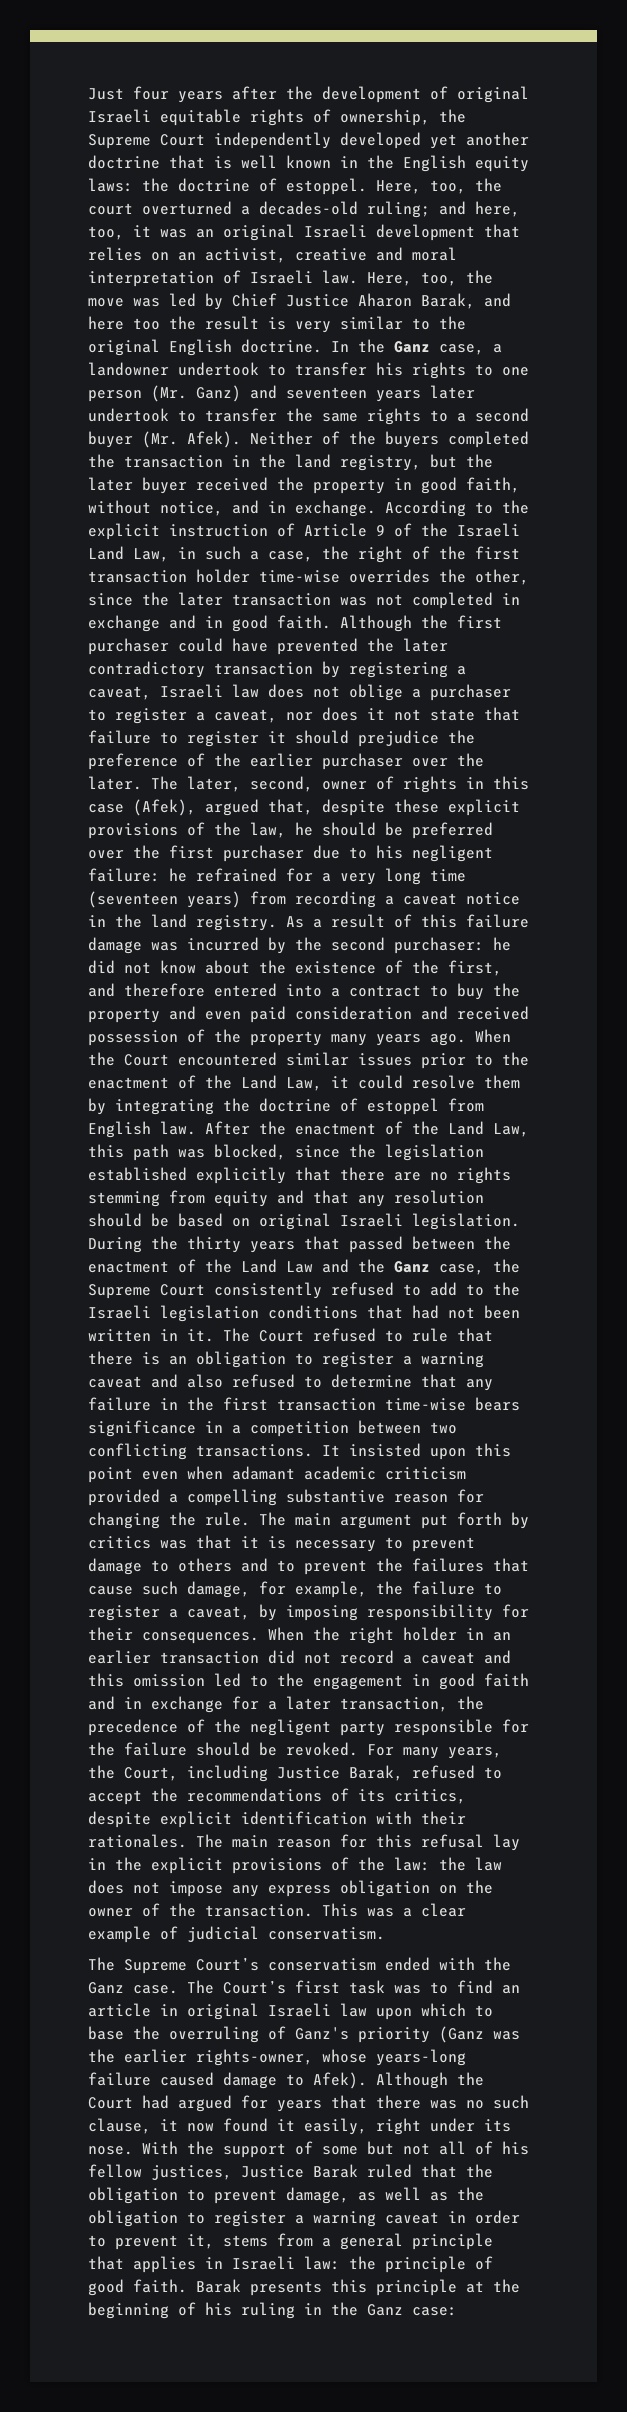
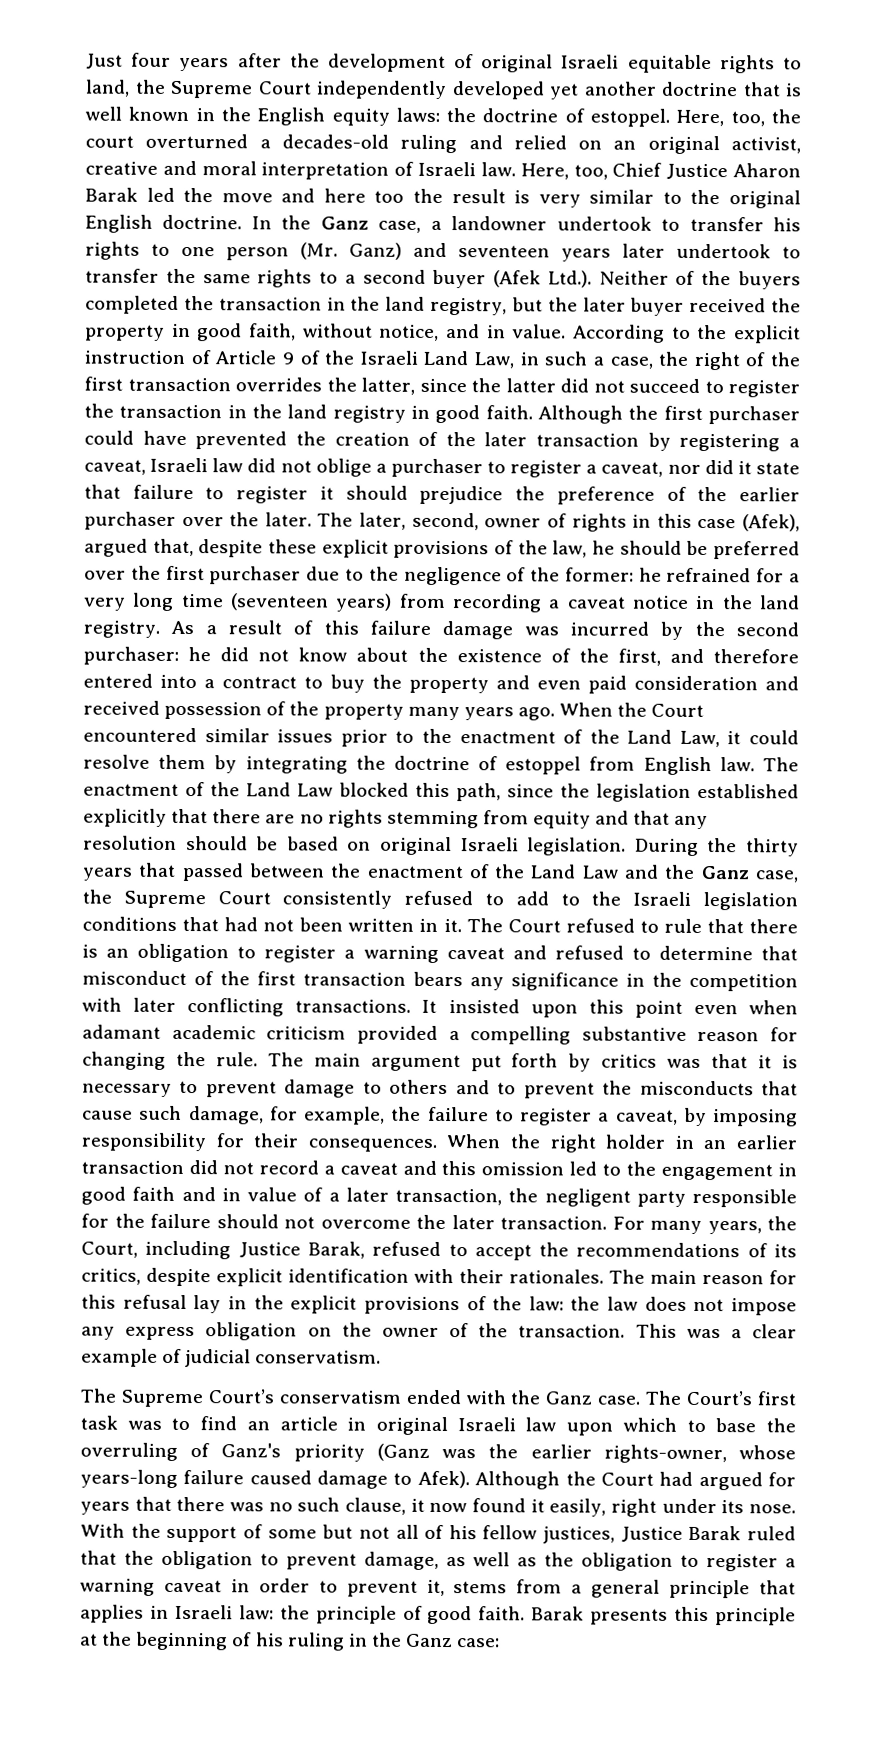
[313,109,430,126] of ownership, -> [782,57,802,70] [85,79,130,97] to land,
[367,201,520,218] [88,224,520,241] [88,247,196,261] ruling; and here, too, it was an original Israeli development that relies on an -> [400,134,720,155] ruling and relied on an original
[466,270,493,284] [88,293,475,310] the move was led by Chief Justice Aharon Barak, -> [612,162,801,180] [85,187,273,203] Chief Justice Aharon Barak led the move
[142,431,241,448] (Mr. Afek). -> [493,270,592,288] (Afek Ltd.).
[295,500,376,517] exchange. -> [512,324,567,339] value.
[196,569,340,583] holder time-wise -> (231, 384) none
[475,569,529,585] [88,592,520,609] [88,615,196,632] other, since the later transaction was not completed in exchange and -> [361,377,800,398] [84,403,406,423] latter, since the latter did not succeed to register the transaction in the land registry
[403,638,448,652] [88,661,205,678] later contradictory -> [334,431,528,447] creation of the later
[268,684,304,698] does -> [247,458,277,473] did
[322,707,421,721] does it not -> [704,459,752,475] did it
[376,845,493,862] [88,868,160,882] his negligent failure: -> [368,566,634,586] the negligence of the former:
[205,1121,529,1137] [88,1144,286,1161] After the enactment of the Land Law, this path was blocked, -> [763,757,800,772] [83,782,501,802] The enactment of the Land Law blocked this path,
[187,1374,223,1388] also -> (547, 952) none
[466,1379,493,1391] [88,1397,520,1411] [88,1420,457,1437] any failure in the first transaction time-wise bears significance in a competition between two -> [82,970,798,992] [82,997,177,1012] misconduct of the first transaction bears any significance in the competition with later
[412,1558,484,1572] failures -> [639,1080,754,1096] misconducts
[151,1696,259,1713] exchange for -> [247,1187,324,1202] value of
[88,1719,241,1736] precedence of the -> (539, 1195) none
[259,1742,358,1756] be revoked. -> [284,1214,607,1230] not overcome the later transaction.

